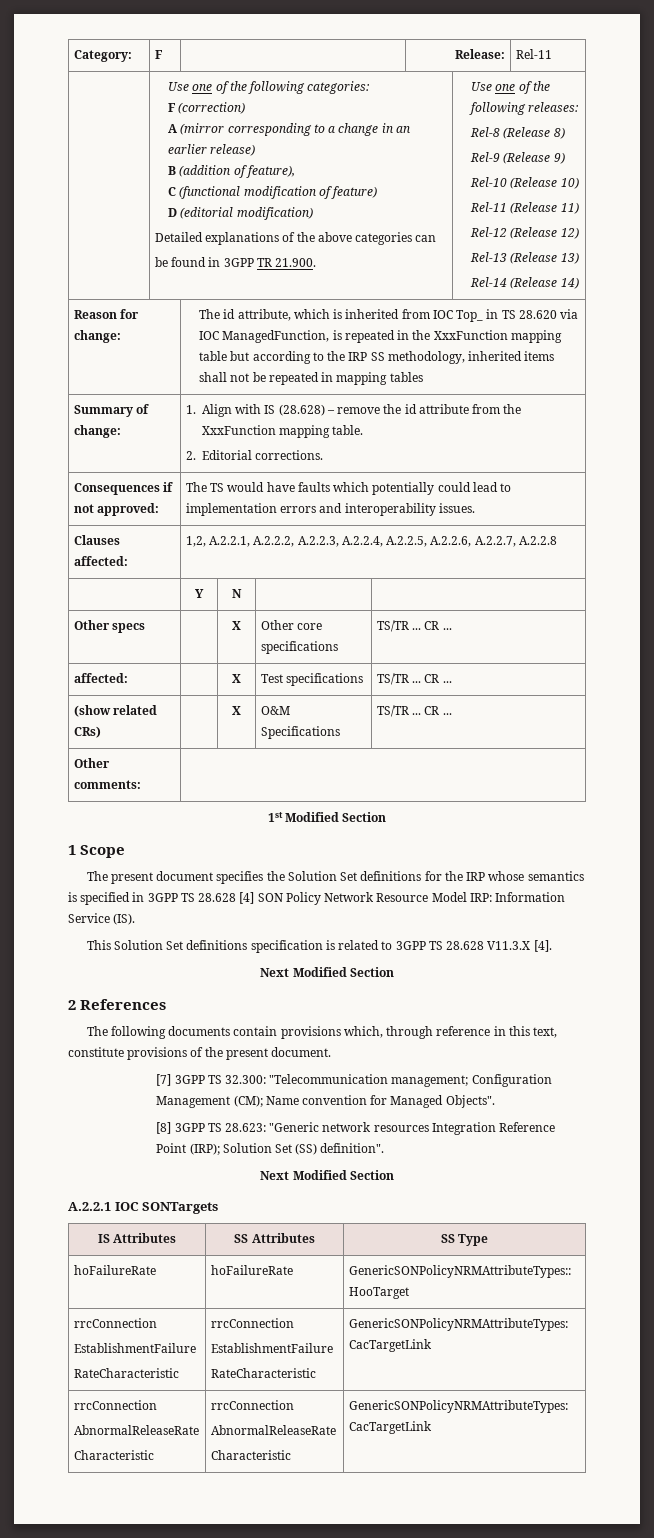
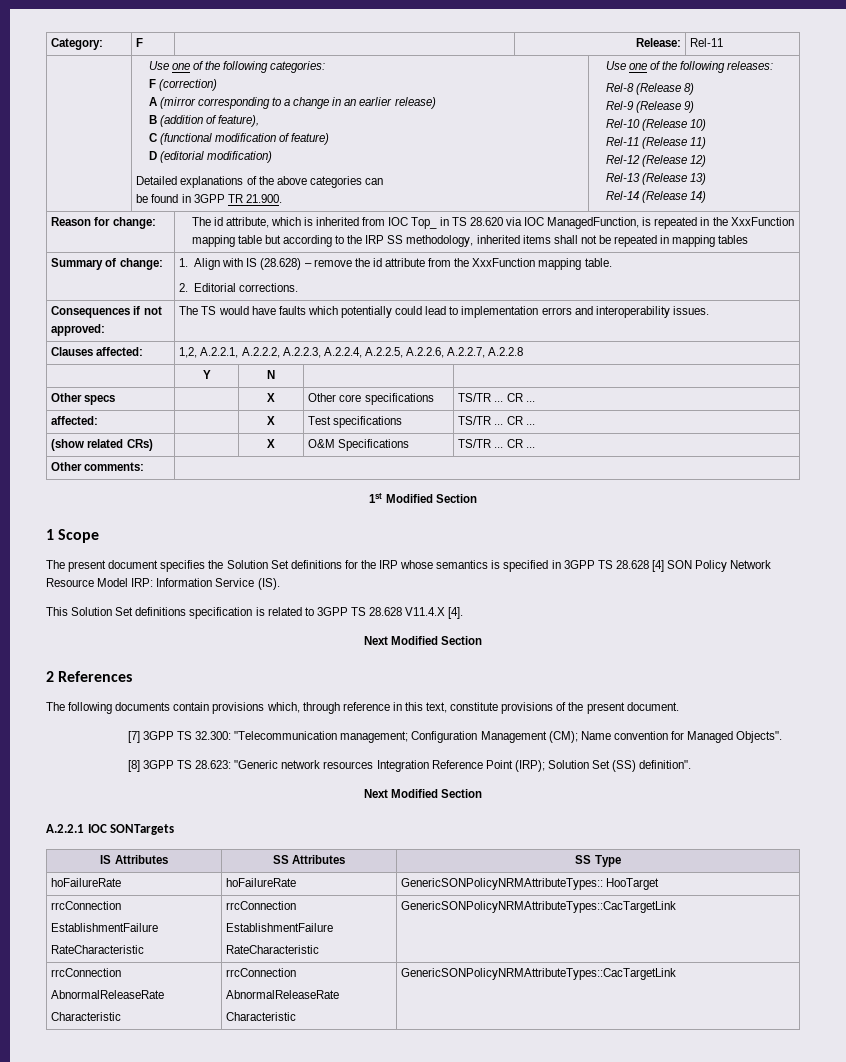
[487,941,531,950] V11.3.X -> [405,607,446,616] V11.4.X
[348,1318,568,1331] [348,1339,432,1352] GenericSONPolicyNRMAttributeTypes: CacTargetLink -> [401,901,677,913] GenericSONPolicyNRMAttributeTypes::CacTargetLink
[348,1400,568,1413] [348,1421,432,1434] GenericSONPolicyNRMAttributeTypes: CacTargetLink -> [401,968,677,980] GenericSONPolicyNRMAttributeTypes::CacTargetLink

